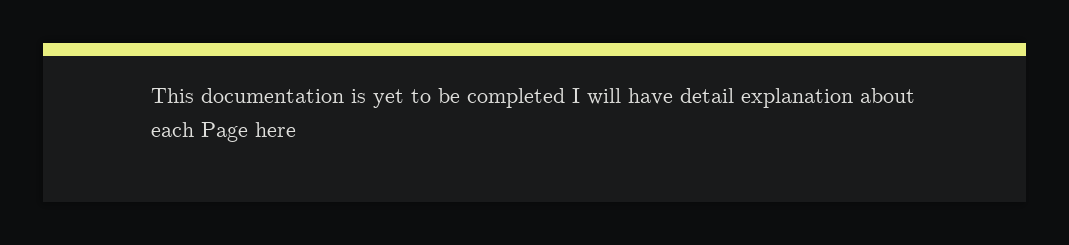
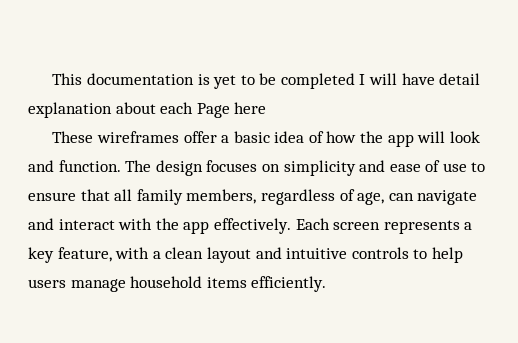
(296, 129) none -> [52,131,480,147] [28,160,486,176] [28,189,478,205] [28,218,473,234] [28,247,463,263] [28,276,327,292] // These wireframes offer a basic idea of how the app will look and function. The design focuses on simplicity and ease of use to ensure that all family members, regardless of age, can navigate and interact with the app effectively. Each screen represents a key feature, with a clean layout and intuitive controls to help users manage household items efficiently.

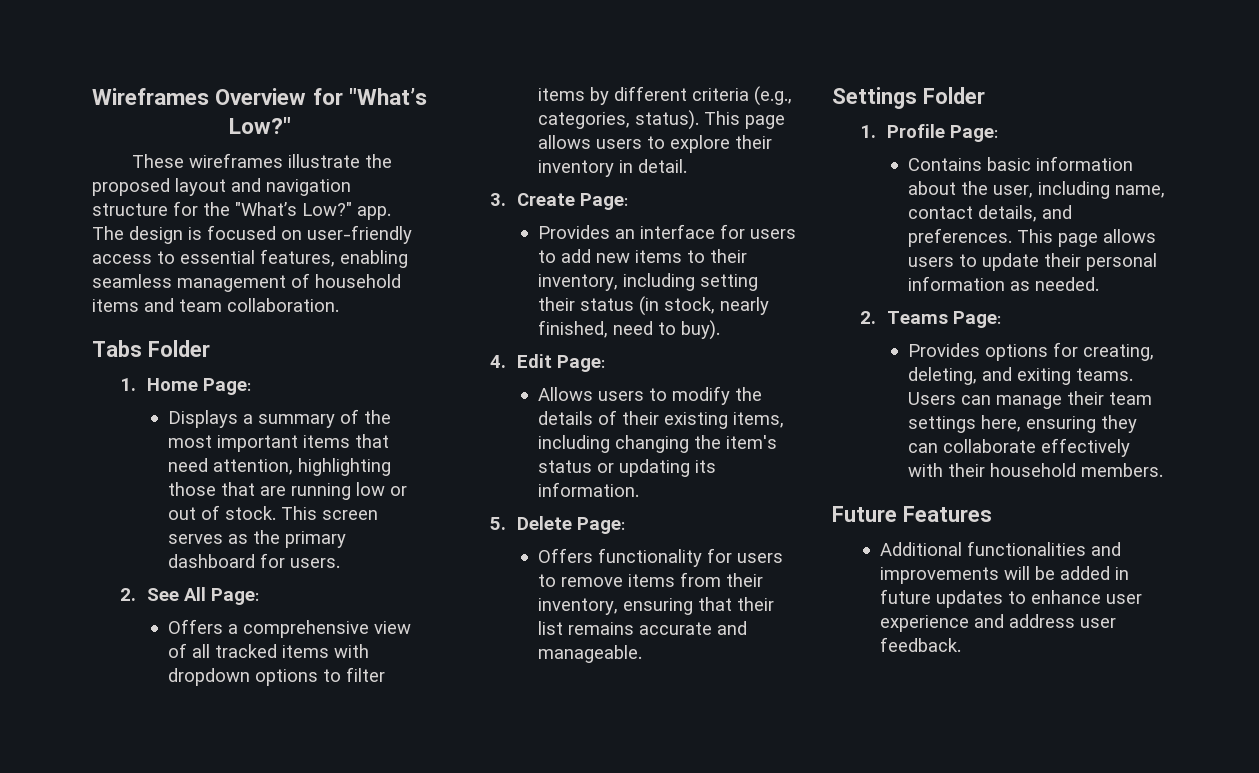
[52,73,481,89] [28,102,267,118] [52,131,480,147] [28,160,486,176] [28,189,478,205] [28,218,473,234] [28,247,463,263] [28,276,327,292] This documentation is yet to be completed I will have detail explanation about each Page here // These wireframes offer a basic idea of how the app will look and function. The design focuses on simplicity and ease of use to ensure that all family members, regardless of age, can navigate and interact with the app effectively. Each screen represents a key feature, with a clean layout and intuitive controls to help users manage household items efficiently. -> [92,88,427,105] [228,117,291,134] [132,153,393,168] [92,178,351,196] [92,201,391,220] [92,225,412,244] [92,249,408,268] [92,273,401,292] [92,298,339,312] [92,340,210,357] [119,378,252,395] [167,409,391,428] [167,434,389,452] [167,458,391,476] [167,482,407,500] [167,505,378,520] [167,530,346,548] [167,553,340,568] [119,587,260,605] [167,619,411,638] [167,643,369,658] [167,667,385,686] [537,86,792,106] [537,110,785,130] [537,135,772,153] [537,159,687,177] [489,193,629,210] [537,224,796,239] [537,249,747,263] [537,273,758,291] [537,296,769,316] [537,320,720,340] [489,354,606,372] [537,386,762,405] [537,410,784,429] [537,435,777,453] [537,459,716,477] [537,482,639,497] [489,516,626,534] [537,548,783,567] [537,572,763,587] [537,597,774,615] [537,621,747,635] [537,645,642,663] [832,87,985,109] [859,124,999,142] [907,156,1133,171] [907,181,1165,199] [907,205,1072,222] [907,228,1156,247] [907,253,1157,271] [907,276,1099,291] [859,311,1002,328] [907,342,1154,361] [907,367,1133,385] [907,391,1152,409] [907,415,1137,433] [907,438,1130,457] [907,463,1163,477] [832,506,992,522] [879,541,1121,556] [879,566,1129,584] [879,589,1142,608] [879,614,1116,632] [879,637,961,652] Wireframes Overview for "What’s Low?" // These wireframes illustrate the proposed layout and navigation structure for the "What’s Low?" app. The design is focused on user-friendly access to essential features, enabling seamless management of household items and team collaboration. // Tabs Folder // 1. Home Page: // Displays a summary of the most important items that need attention, highlighting those that are running low or out of stock. This screen serves as the primary dashboard for users. // 2. See All Page: // Offers a comprehensive view of all tracked items with dropdown options to filter items by different criteria (e.g., categories, status). This page allows users to explore their inventory in detail. // 3. Create Page: // Provides an interface for users to add new items to their inventory, including setting their status (in stock, nearly finished, need to buy). // 4. Edit Page: // Allows users to modify the details of their existing items, including changing the item's status or updating its information. // 5. Delete Page: // Offers functionality for users to remove items from their inventory, ensuring that their list remains accurate and manageable. // Settings Folder // 1. Profile Page: // Contains basic information about the user, including name, contact details, and preferences. This page allows users to update their personal information as needed. // 2. Teams Page: // Provides options for creating, deleting, and exiting teams. Users can manage their team settings here, ensuring they can collaborate effectively with their household members. // Future Features // Additional functionalities and improvements will be added in future updates to enhance user experience and address user feedback.

